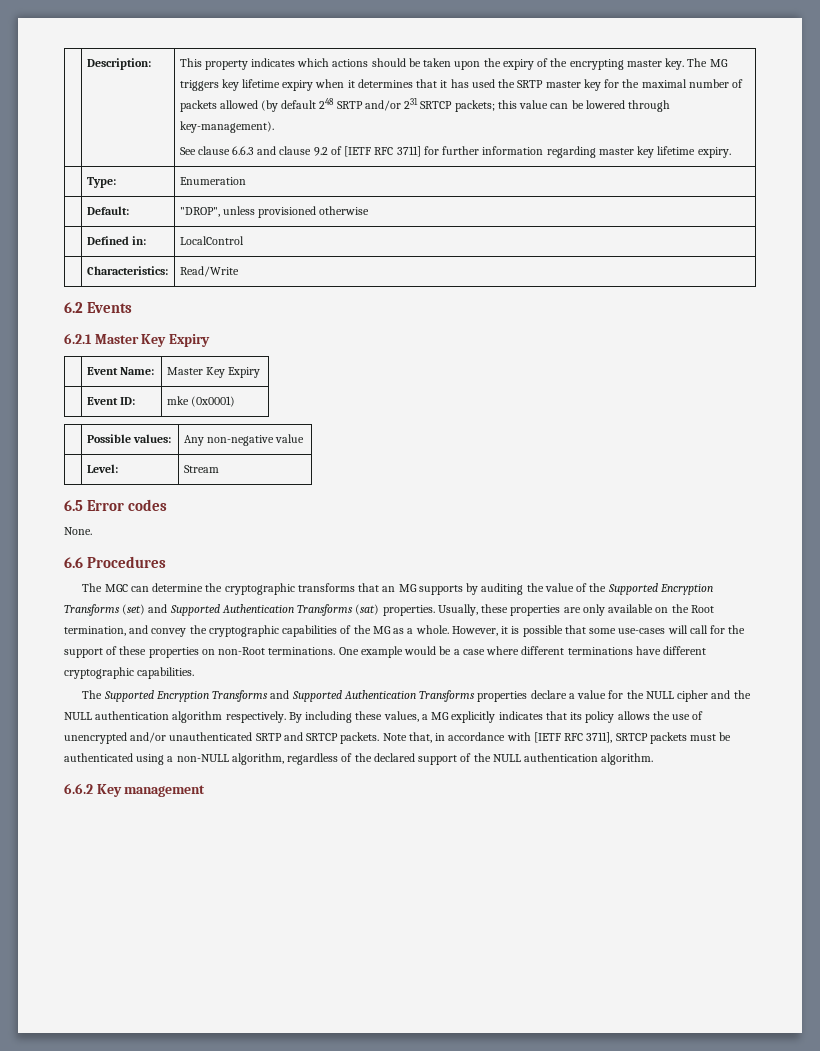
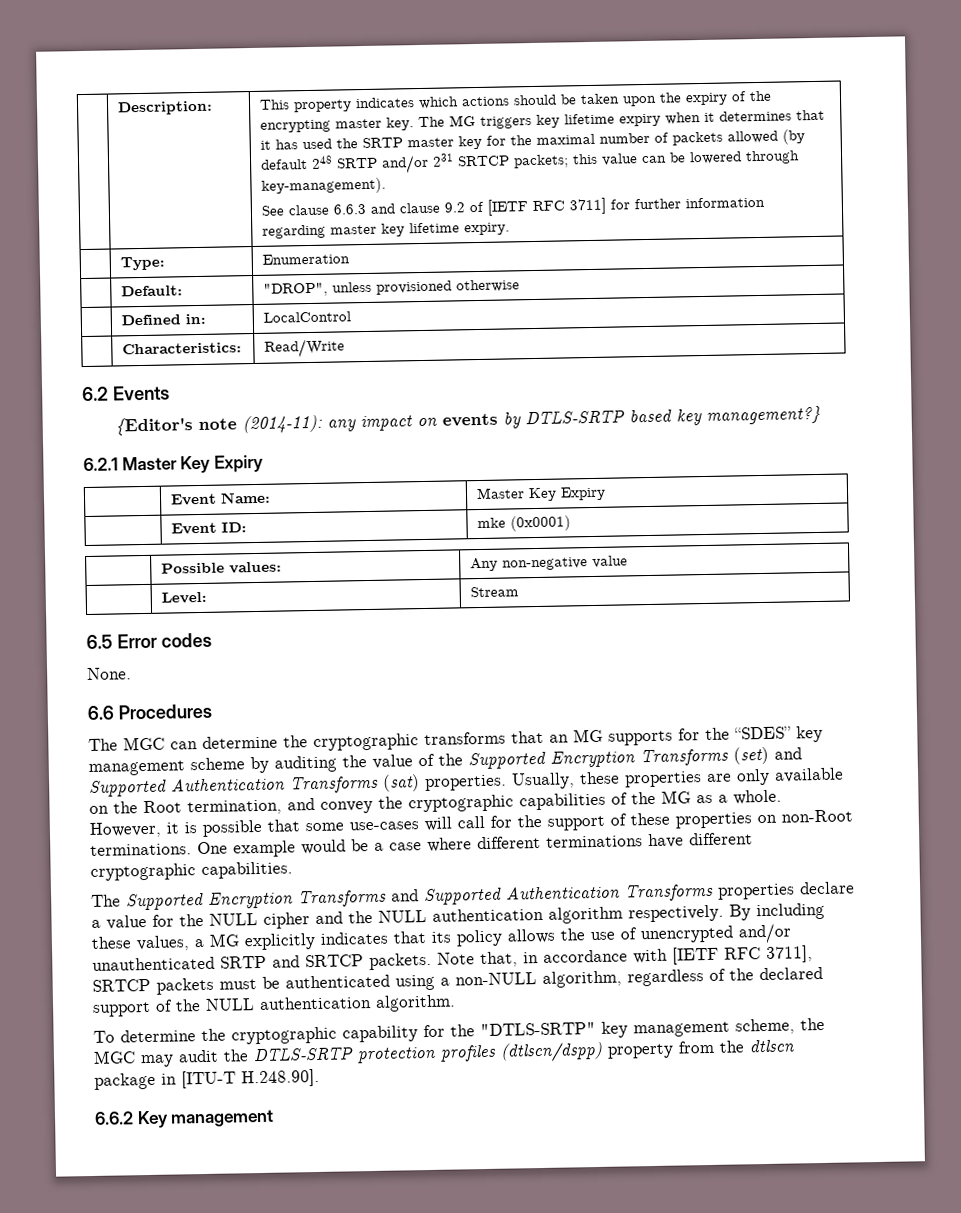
(133, 307) none -> [114,405,821,436] // {Editor's note (2014-11): any impact on events by DTLS-SRTP based key management?}
(463, 590) none -> [678,725,823,743] [88,757,245,776] for the “SDES” key management scheme
(654, 759) none -> [93,1017,825,1045] [93,1039,794,1068] [94,1068,320,1090] // To determine the cryptographic capability for the "DTLS-SRTP" key management scheme, the MGC may audit the DTLS-SRTP protection profiles (dtlscn/dspp) property from the dtlscn package in [ITU-T H.248.90].

